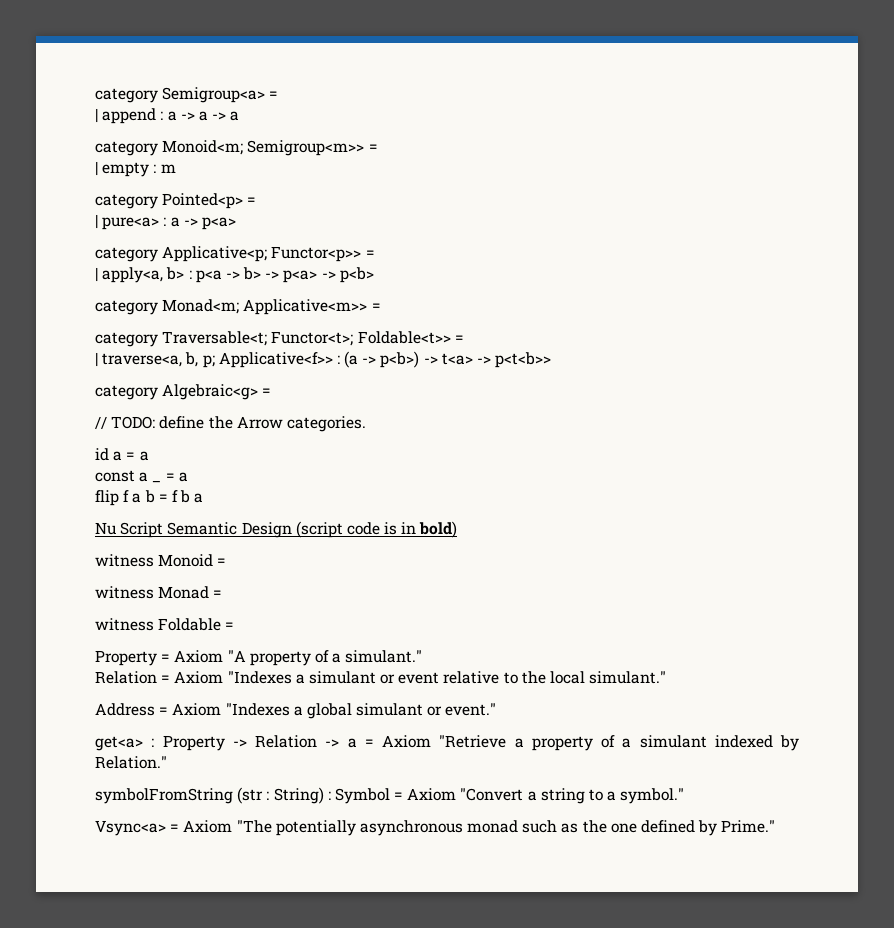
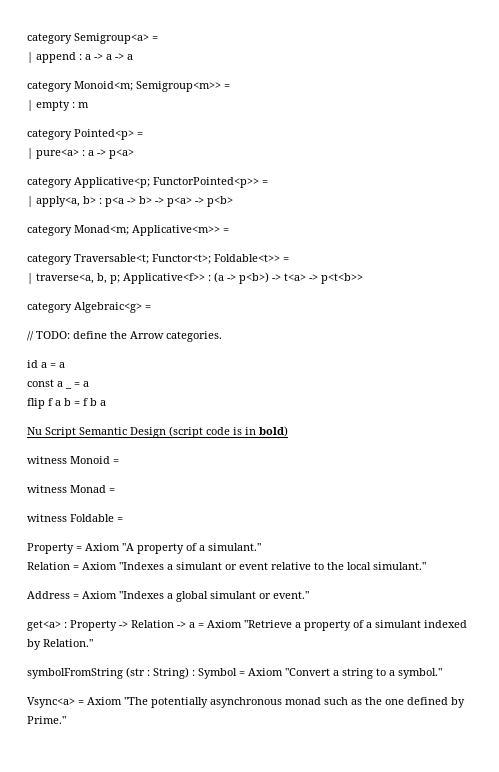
[271,246,362,262] Functor<p>> -> [153,177,259,188] FunctorPointed<p>>

